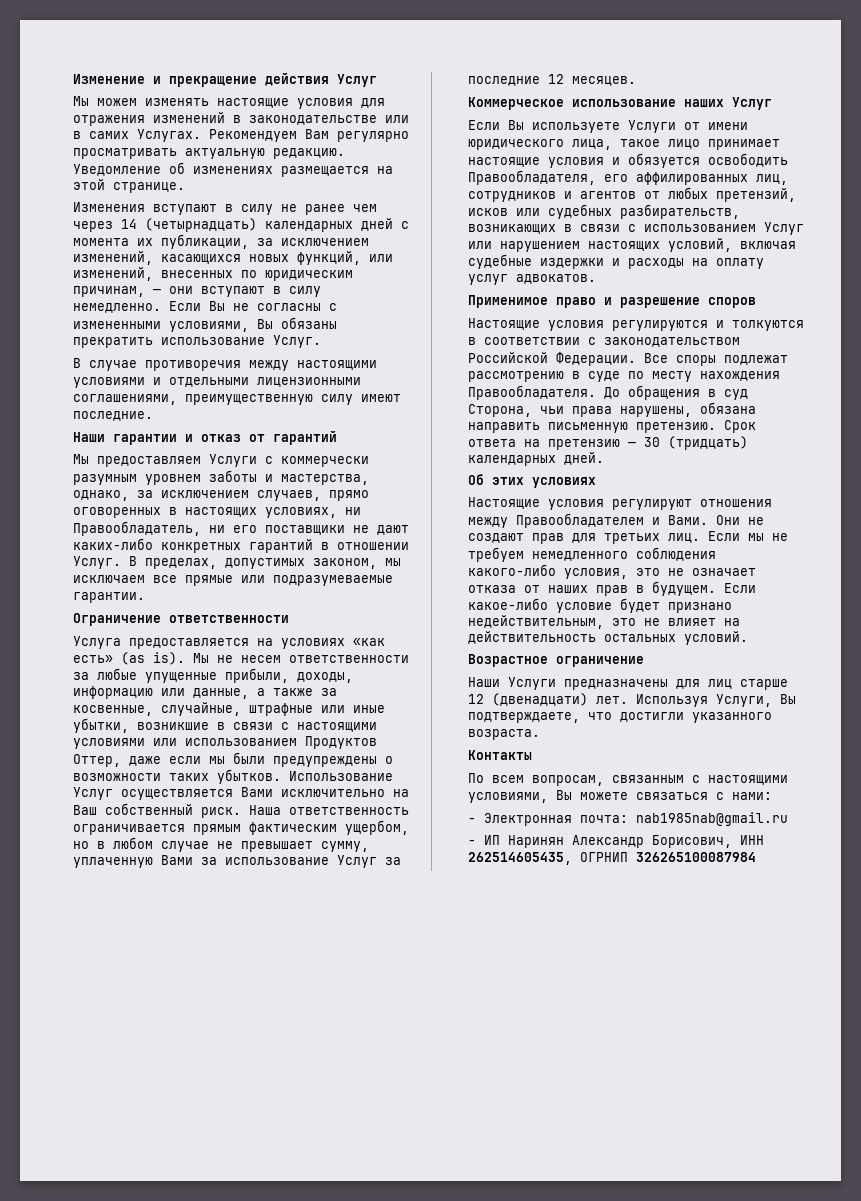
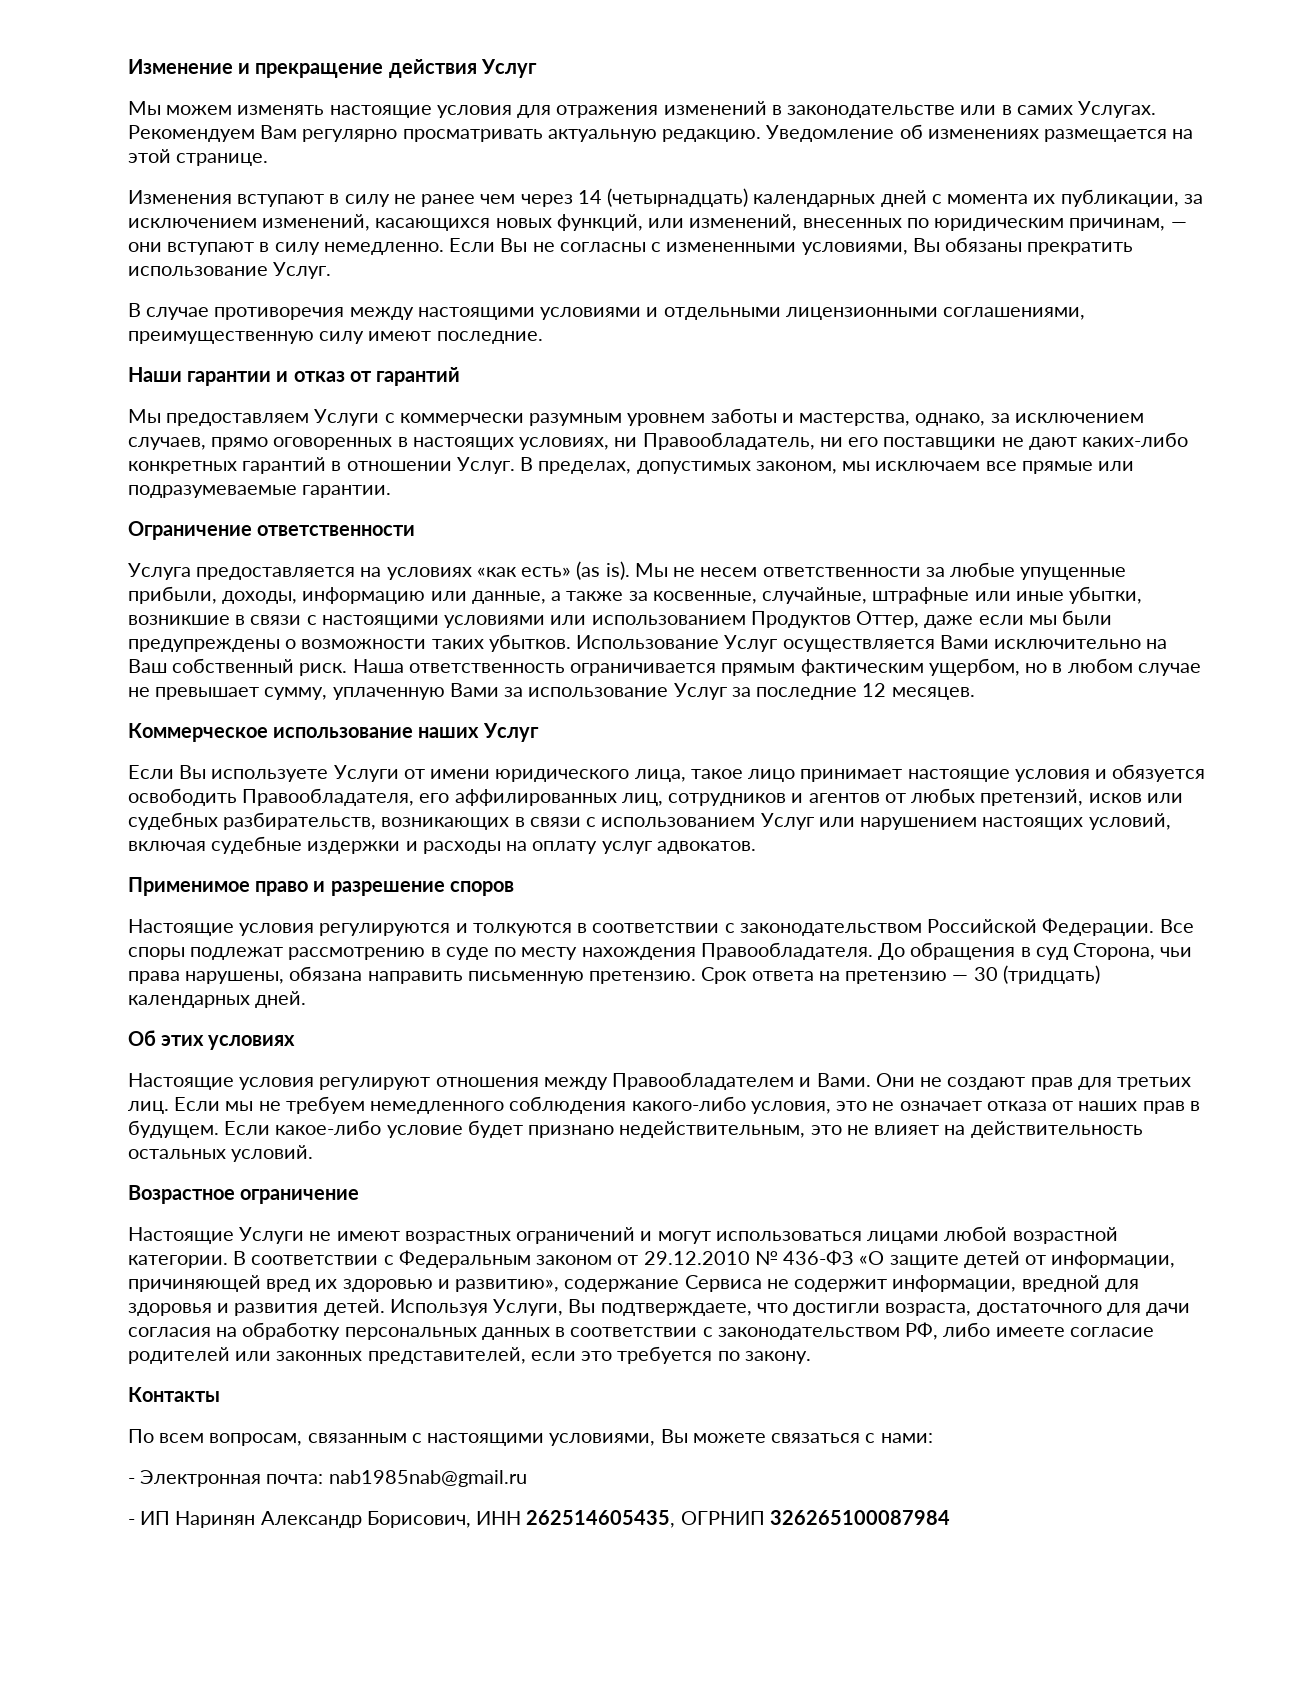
[467,677,788,690] [467,693,628,706] Наши Услуги предназначены для лиц старше 12 (двенадцати) лет. -> [127,1226,1118,1244] [127,1250,1176,1268] [127,1275,1139,1292] [127,1299,385,1316] Настоящие Услуги не имеют возрастных ограничений и могут использоваться лицами любой возрастной категории. В соответствии с Федеральным законом от 29.12.2010 № 436-ФЗ «О защите детей от информации, причиняющей вред их здоровью и развитию», содержание Сервиса не содержит информации, вредной для здоровья и развития детей.
[691,712,772,723] [467,729,540,740] указанного возраста. -> [885,1303,1191,1316] [127,1322,1154,1340] [127,1346,811,1364] возраста, достаточного для дачи согласия на обработку персональных данных в соответствии с законодательством РФ, либо имеете согласие родителей или законных представителей, если это требуется по закону.

